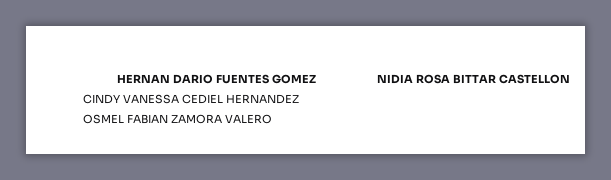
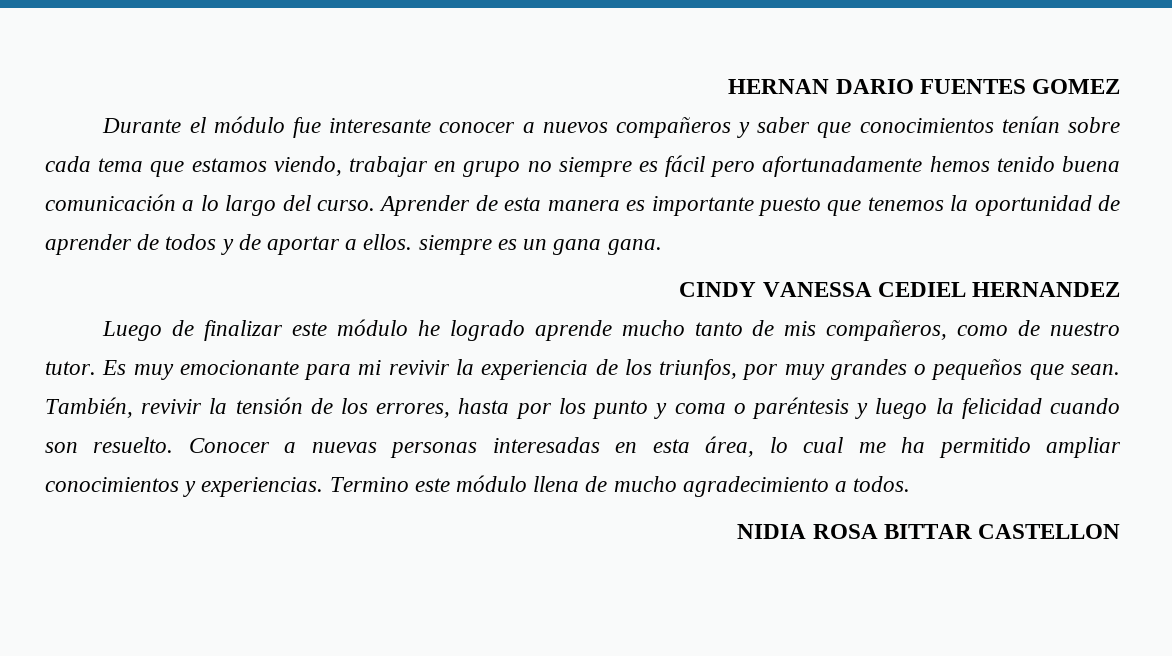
[83,94,299,104] [83,114,272,124] CINDY VANESSA CEDIEL HERNANDEZ // OSMEL FABIAN ZAMORA VALERO -> [102,116,1120,138] [45,155,1120,177] [45,194,1120,216] [45,234,662,255] [679,282,1120,297] [102,319,1120,341] [45,359,1121,380] [45,397,1120,419] [45,436,1122,458] [45,475,911,497] Durante el módulo fue interesante conocer a nuevos compañeros y saber que conocimientos tenían sobre cada tema que estamos viendo, trabajar en grupo no siempre es fácil pero afortunadamente hemos tenido buena comunicación a lo largo del curso. Aprender de esta manera es importante puesto que tenemos la oportunidad de aprender de todos y de aportar a ellos. siempre es un gana gana. // CINDY VANESSA CEDIEL HERNANDEZ // Luego de finalizar este módulo he logrado aprende mucho tanto de mis compañeros, como de nuestro tutor. Es muy emocionante para mi revivir la experiencia de los triunfos, por muy grandes o pequeños que sean. También, revivir la tensión de los errores, hasta por los punto y coma o paréntesis y luego la felicidad cuando son resuelto. Conocer a nuevas personas interesadas en esta área, lo cual me ha permitido ampliar conocimientos y experiencias. Termino este módulo llena de mucho agradecimiento a todos.

